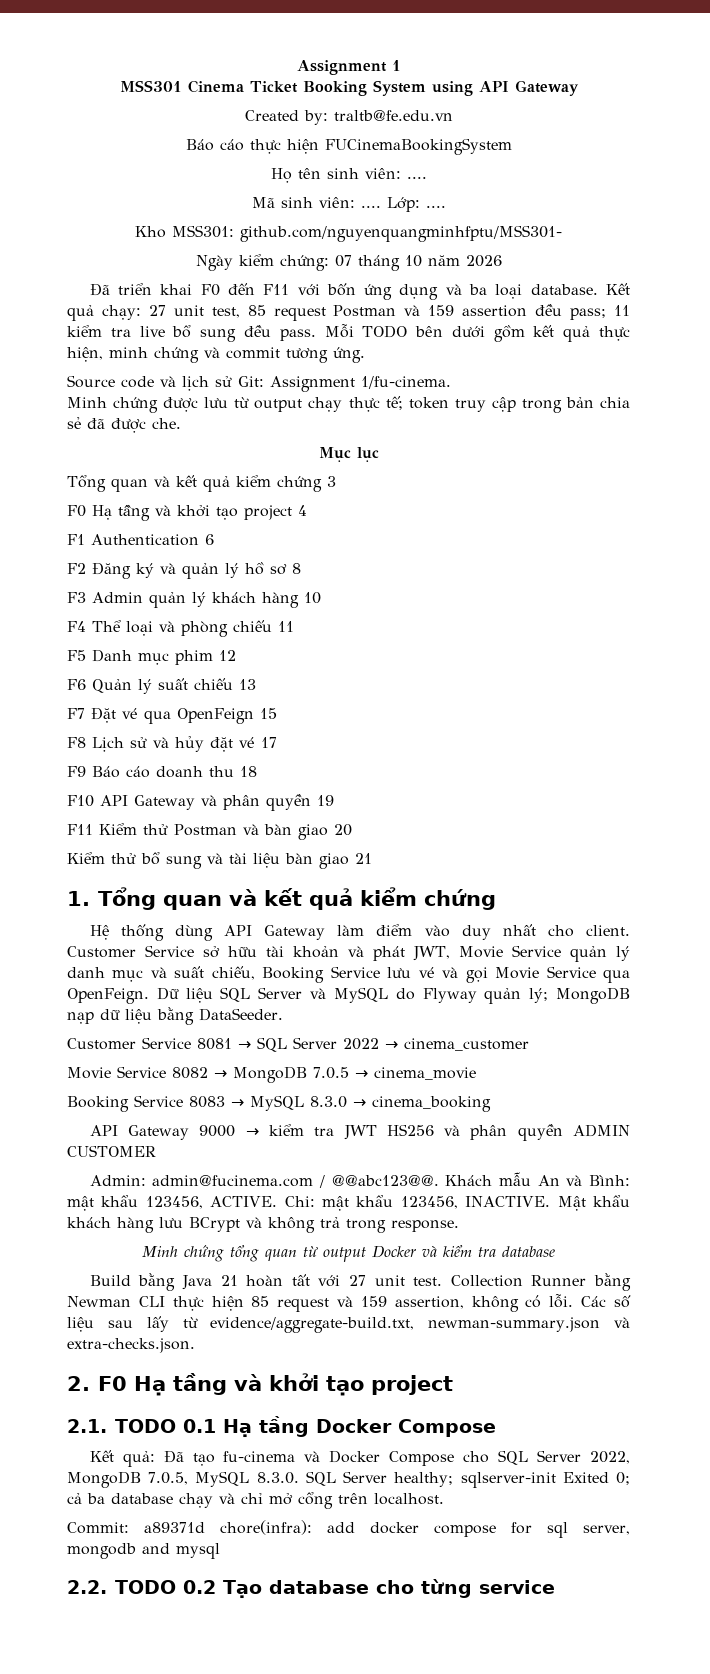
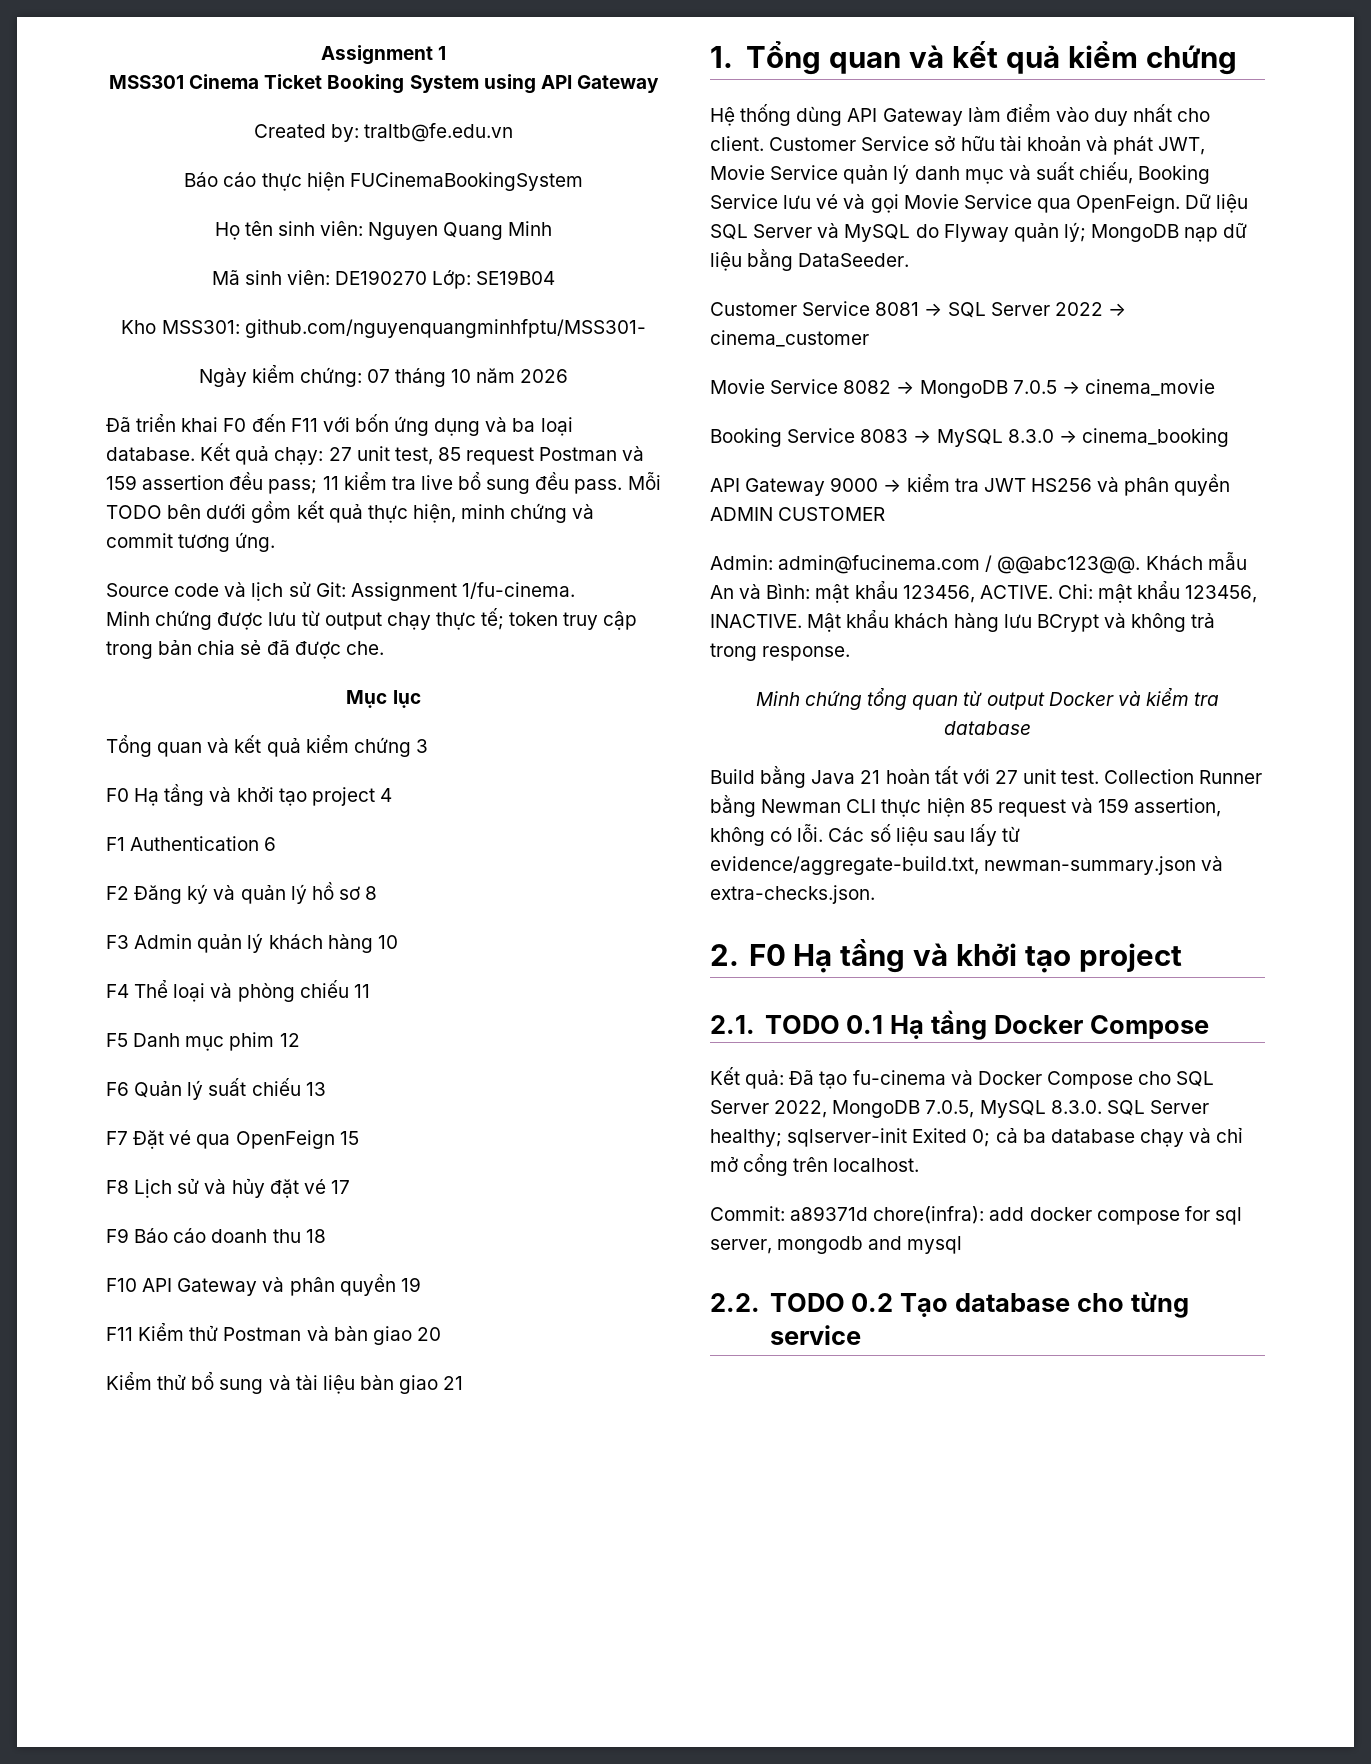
[406,176,427,179] .... -> [368,221,553,240] Nguyen Quang Minh
[360,197,446,212] .... Lớp: .... -> [335,270,556,289] DE190270 Lớp: SE19B04

